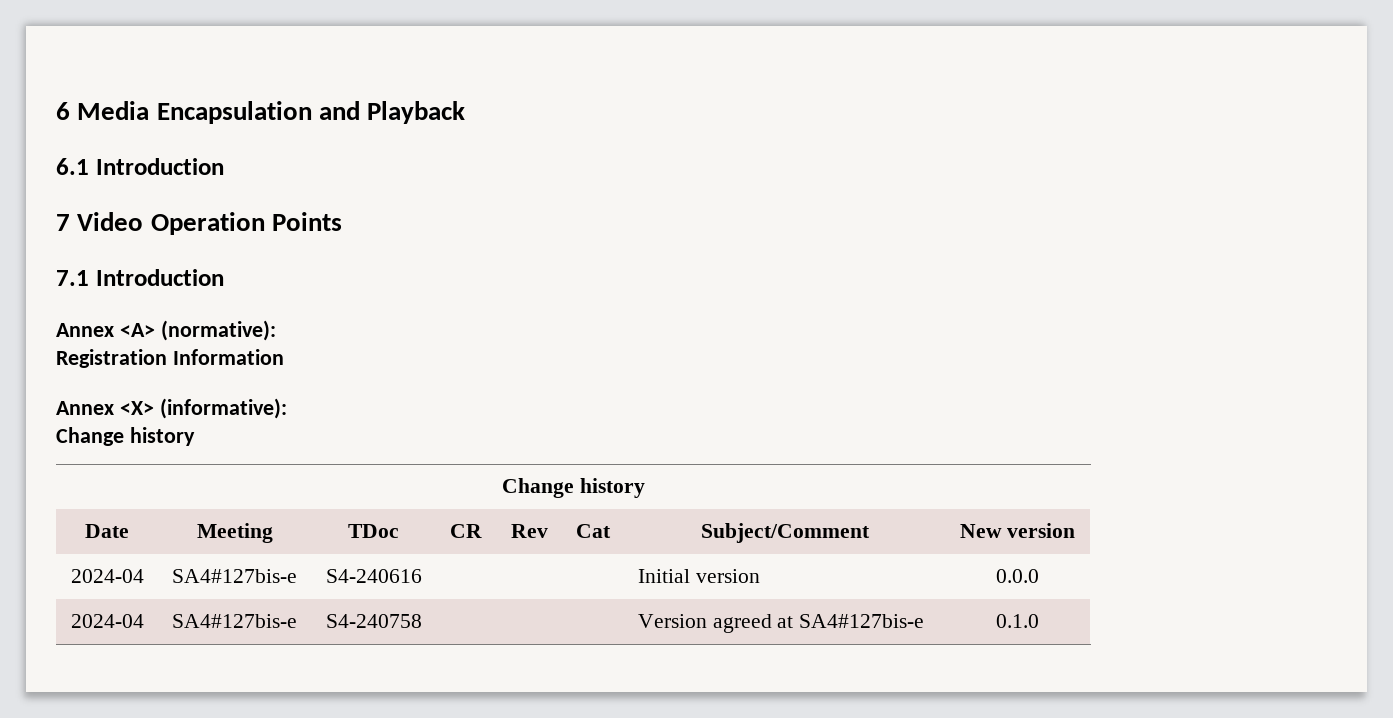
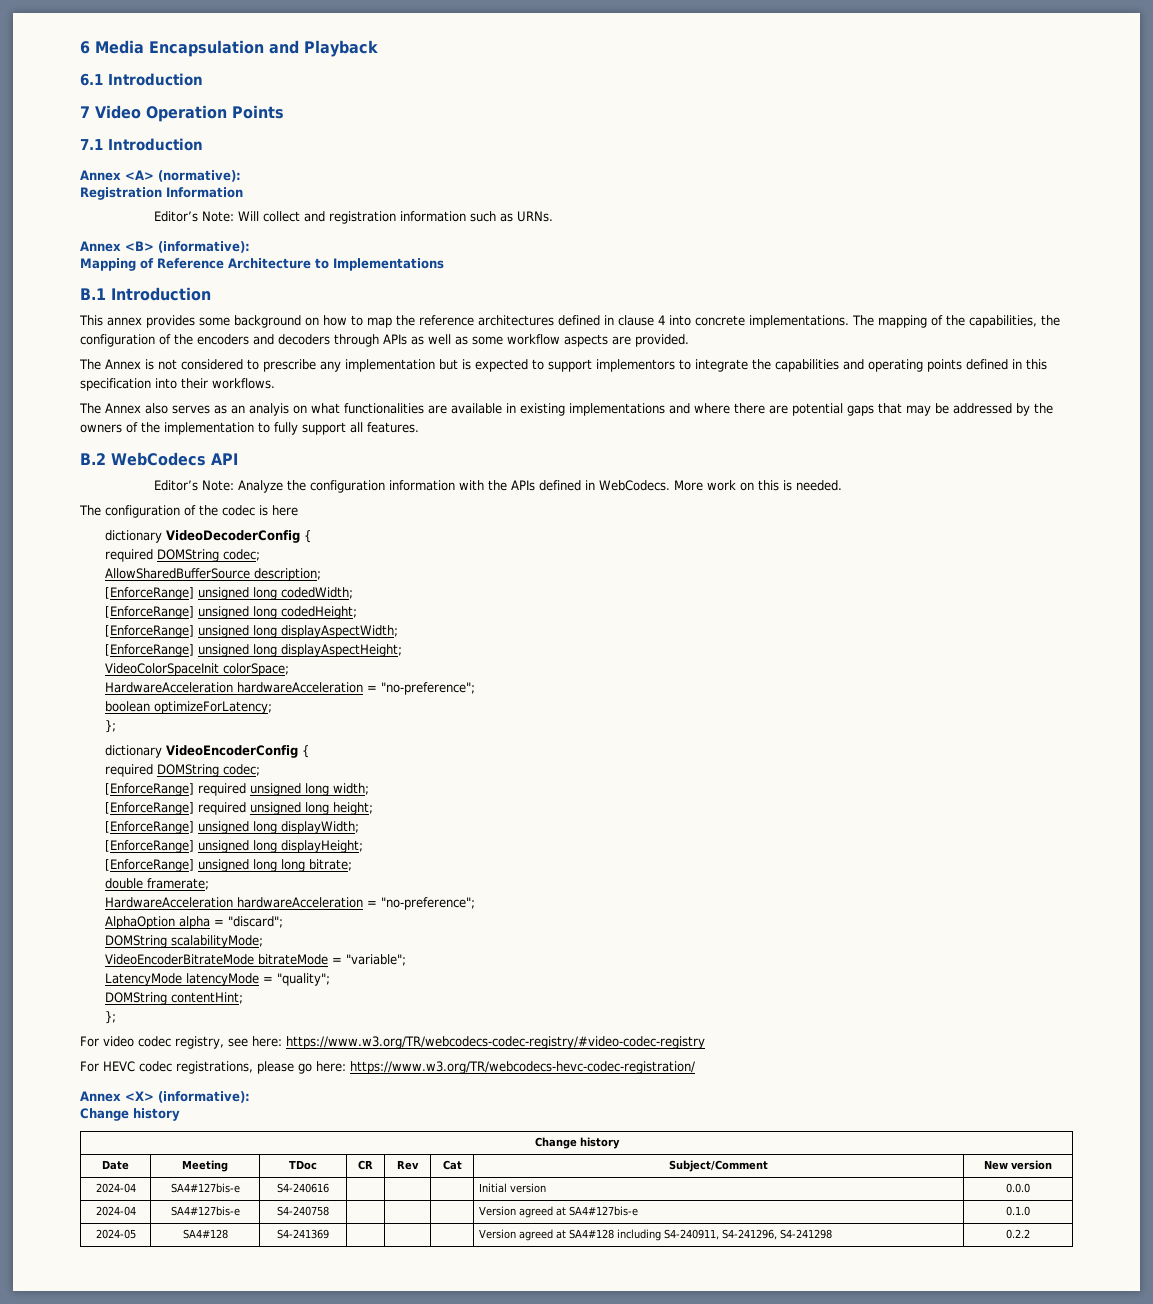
(284, 357) none -> [153,211,553,224] [80,241,250,253] [80,258,444,271] [80,287,211,301] [79,315,1060,328] [80,334,689,347] [79,359,1047,372] [80,378,275,391] [79,403,1053,416] [80,422,419,435] [80,452,238,466] [153,480,842,493] [79,505,298,518] [104,530,311,543] [104,549,260,562] [104,568,321,581] [104,587,353,600] [104,606,357,619] [104,625,398,638] [104,644,402,657] [104,663,289,676] [104,682,475,695] [104,701,272,714] [104,720,116,733] [104,745,309,758] [104,764,260,777] [104,783,369,796] [104,802,373,815] [104,821,359,834] [104,840,363,853] [104,859,352,872] [104,878,209,890] [104,897,475,910] [104,916,283,929] [104,935,263,948] [104,954,406,966] [104,973,330,986] [104,992,243,1005] [104,1011,116,1024] [80,1036,705,1049] [80,1061,695,1074] // Editor’s Note: Will collect and registration information such as URNs. // Annex <B> (informative): // Mapping of Reference Architecture to Implementations // B.1 Introduction // This annex provides some background on how to map the reference architectures defined in clause 4 into concrete implementations. The mapping of the capabilities, the configuration of the encoders and decoders through APIs as well as some workflow aspects are provided. // The Annex is not considered to prescribe any implementation but is expected to support implementors to integrate the capabilities and operating points defined in this specification into their workflows. // The Annex also serves as an analyis on what functionalities are available in existing implementations and where there are potential gaps that may be addressed by the owners of the implementation to fully support all features. // B.2 WebCodecs API // Editor’s Note: Analyze the configuration information with the APIs defined in WebCodecs. More work on this is needed. // The configuration of the codec is here // dictionary VideoDecoderConfig { // required DOMString codec; // AllowSharedBufferSource description; // [EnforceRange] unsigned long codedWidth; // [EnforceRange] unsigned long codedHeight; // [EnforceRange] unsigned long displayAspectWidth; // [EnforceRange] unsigned long displayAspectHeight; // VideoColorSpaceInit colorSpace; // HardwareAcceleration hardwareAcceleration = "no-preference"; // boolean optimizeForLatency; // }; // dictionary VideoEncoderConfig { // required DOMString codec; // [EnforceRange] required unsigned long width; // [EnforceRange] required unsigned long height; // [EnforceRange] unsigned long displayWidth; // [EnforceRange] unsigned long displayHeight; // [EnforceRange] unsigned long long bitrate; // double framerate; // HardwareAcceleration hardwareAcceleration = "no-preference"; // AlphaOption alpha = "discard"; // DOMString scalabilityMode; // VideoEncoderBitrateMode bitrateMode = "variable"; // LatencyMode latencyMode = "quality"; // DOMString contentHint; // }; // For video codec registry, see here: https://www.w3.org/TR/webcodecs-codec-registry/#video-codec-registry // For HEVC codec registrations, please go here: https://www.w3.org/TR/webcodecs-hevc-codec-registration/
(1039, 621) none -> [95,1229,136,1239] [182,1229,228,1239] [277,1229,329,1239] [479,1229,833,1241] [1006,1229,1030,1239] // 2024-05 | SA4#128 | S4-241369 | | | | Version agreed at SA4#128 including S4-240911, S4-241296, S4-241298 | 0.2.2

